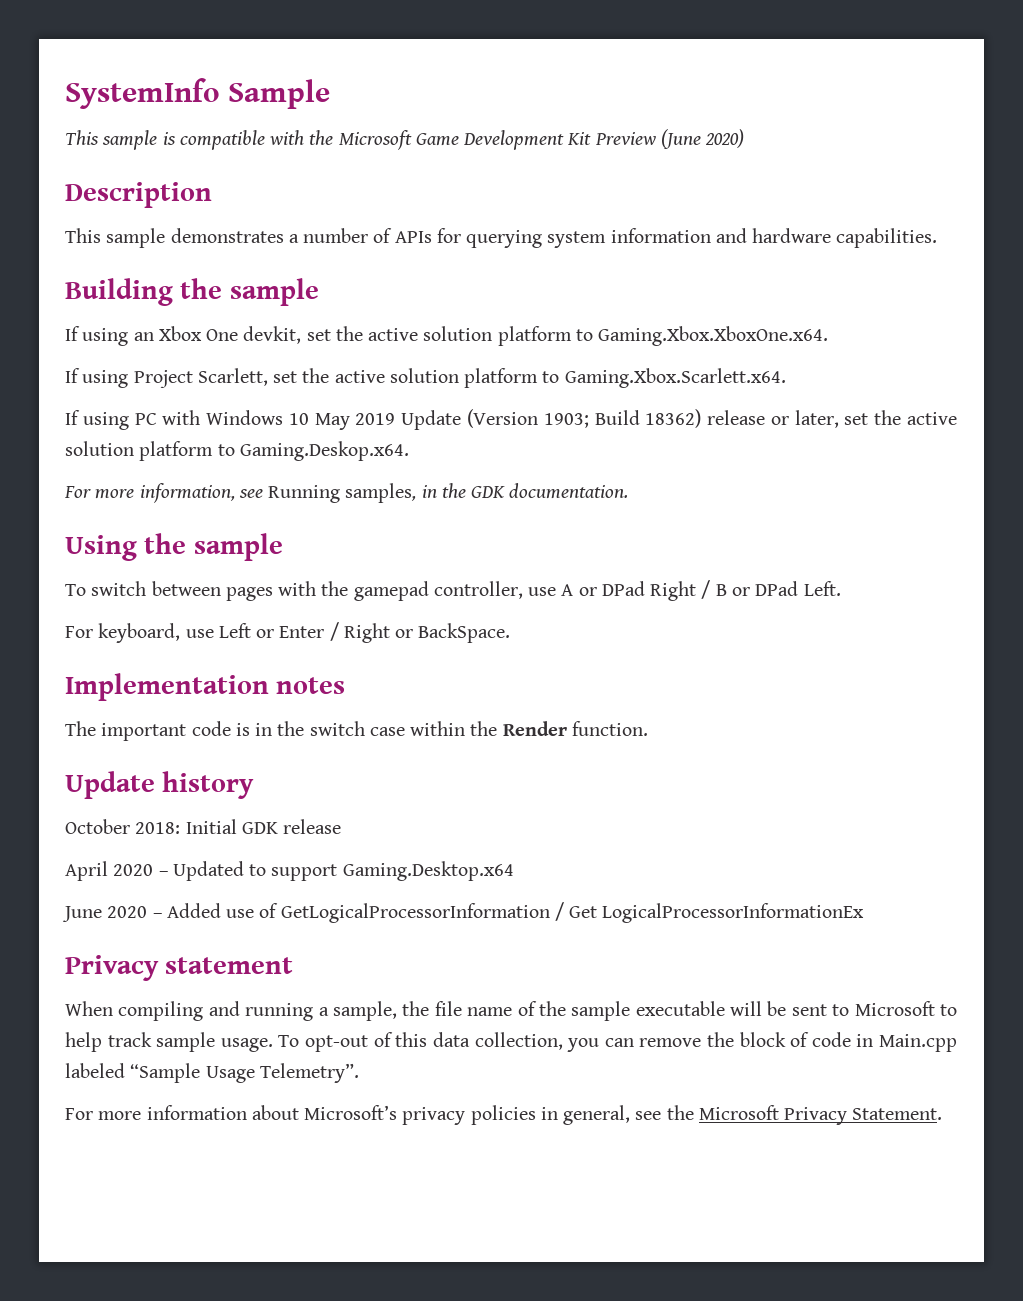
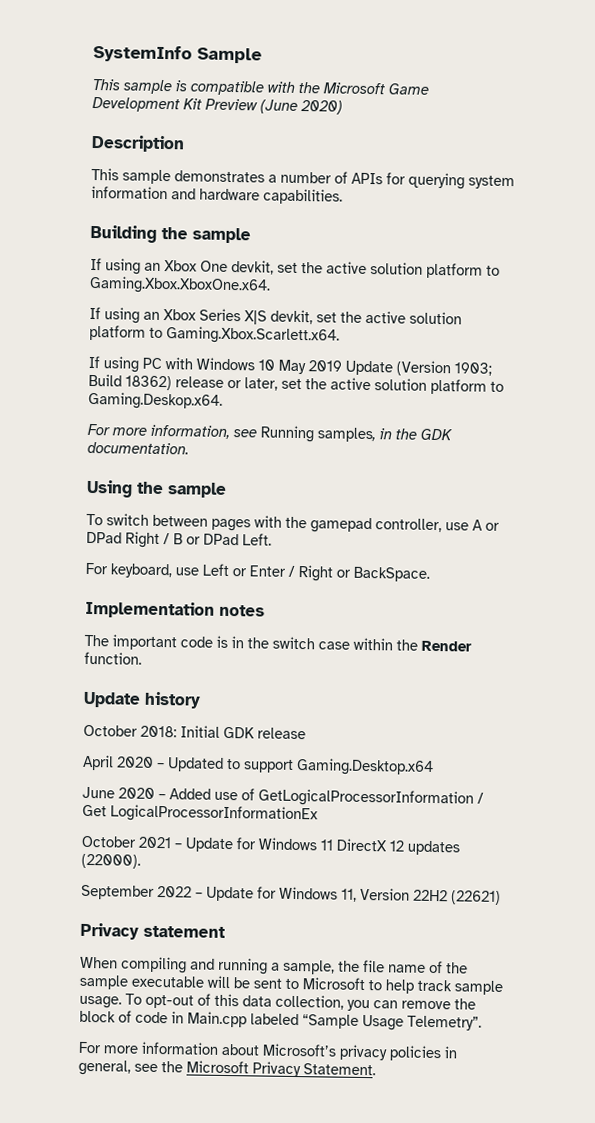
[133,368,268,388] Project Scarlett, -> [143,308,313,325] an Xbox Series X|S devkit,
(865, 913) none -> [81,835,460,856] [81,853,141,869] [81,884,501,905] // October 2021 – Update for Windows 11 DirectX 12 updates (22000). // September 2022 – Update for Windows 11, Version 22H2 (22621)

